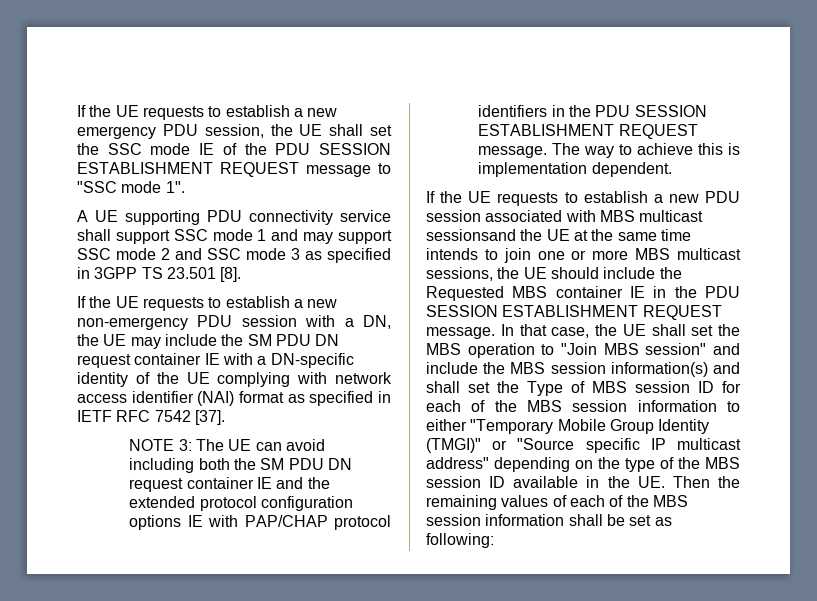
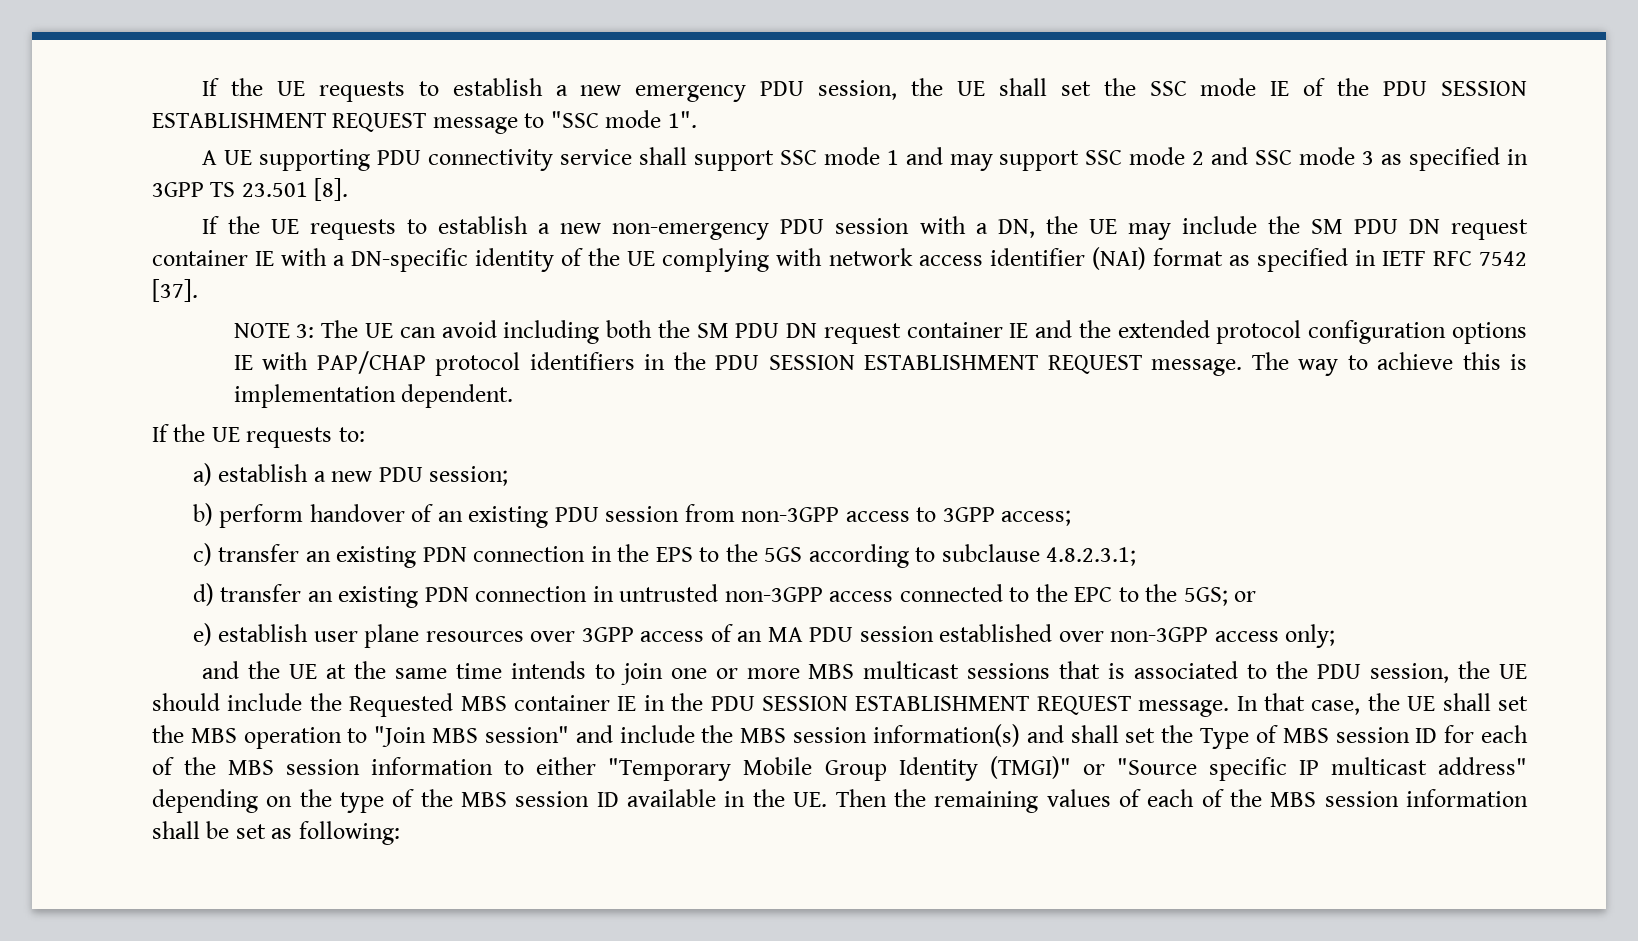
[564,192,578,203] to -> [338,427,365,442] [192,463,212,486] to: // a)
[426,210,704,222] [426,229,516,241] session associated with MBS multicast sessionsand -> [429,466,509,486] [192,503,1072,528] [192,543,1137,568] [192,583,1257,608] [192,623,1336,648] [202,661,240,679] session; // b) perform handover of an existing PDU session from non-3GPP access to 3GPP access; // c) transfer an existing PDN connection in the EPS to the 5GS according to subclause 4.8.2.3.1; // d) transfer an existing PDN connection in untrusted non-3GPP access connected to the EPC to the 5GS; or // e) establish user plane resources over 3GPP access of an MA PDU session established over non-3GPP access only; // and
[426,267,493,281] sessions, -> [967,661,1450,683] sessions that is associated to the PDU session,

